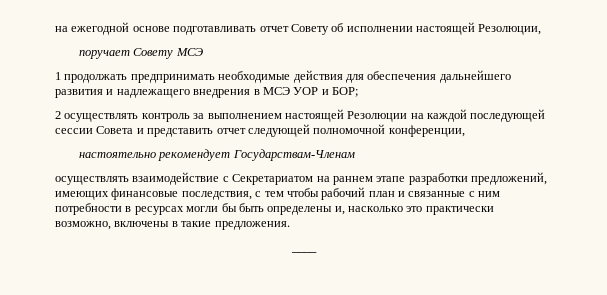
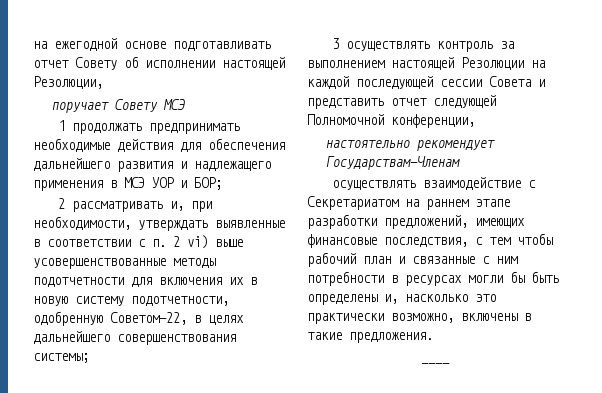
[193,89,251,98] внедрения -> [33,180,103,191] применения
(61, 115) none -> [71,201,212,212] [33,216,285,231] [33,235,243,249] [33,258,216,269] [33,277,257,287] [33,296,229,306] [33,311,244,326] [33,331,236,345] [33,353,89,363] [331,38,339,49] рассматривать и, при необходимости, утверждать выявленные в соответствии с п. 2 vi) выше усовершенствованные методы подотчетности для включения их в новую систему подотчетности, одобренную Советом-22, в целях дальнейшего совершенствования системы; // 3
[313,124,386,134] полномочной -> [307,114,384,125] Полномочной

